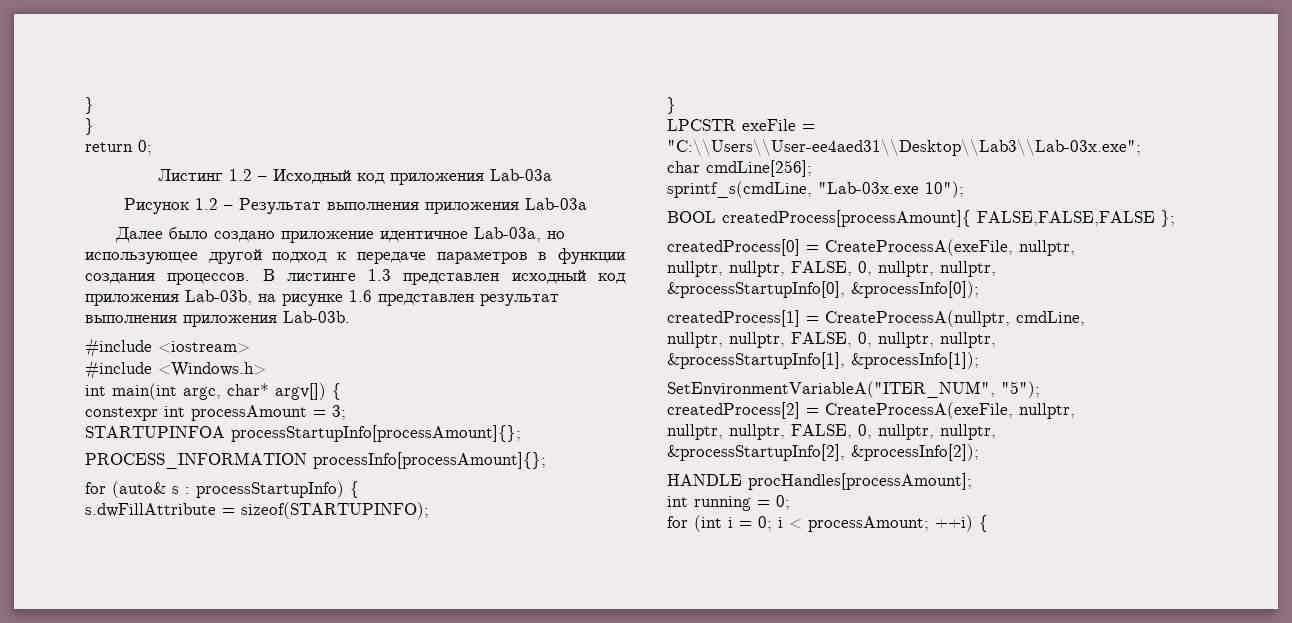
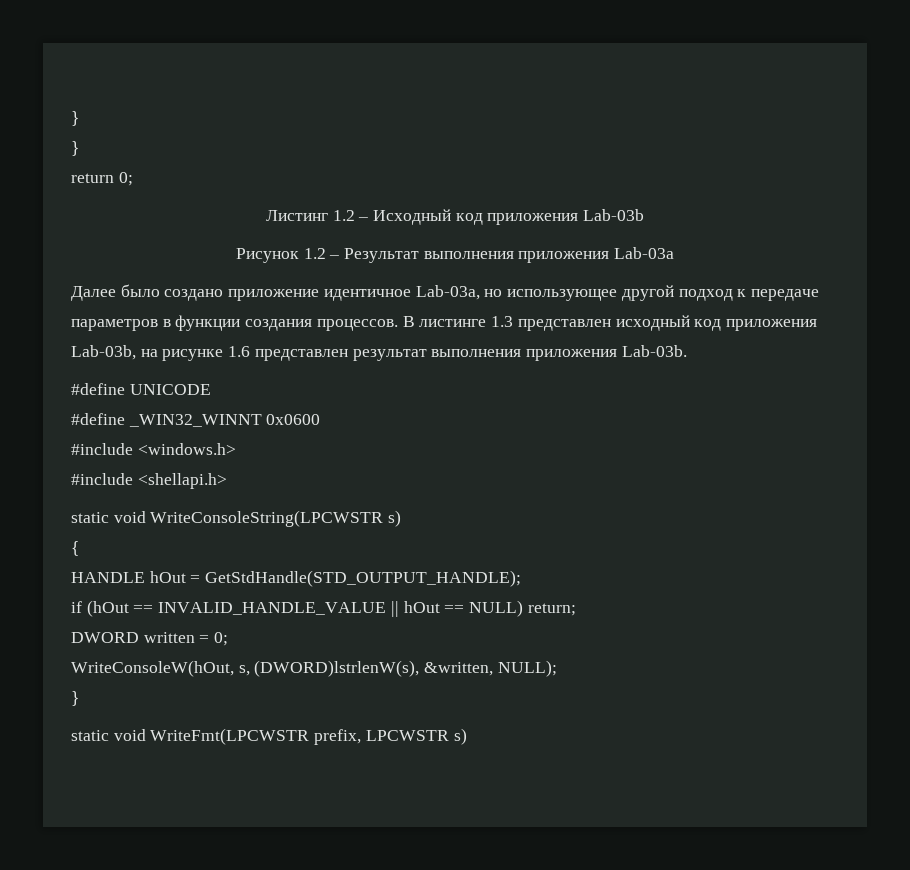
[490,169,552,181] Lab-03a -> [583,209,645,221] Lab-03b
[85,338,250,358] [85,360,266,380] [85,383,341,400] [85,405,346,421] [85,425,521,442] [85,452,546,469] [85,481,359,498] [85,502,429,519] [667,97,676,114] [667,119,815,131] [667,139,1141,157] [667,160,812,177] [667,181,964,198] [667,210,1175,227] [667,239,1075,256] [667,261,996,277] [667,281,979,298] [667,310,1085,327] [667,332,996,348] [667,352,979,369] [667,381,1040,398] [667,402,1075,419] [667,424,996,440] [667,444,979,461] [667,473,972,490] [667,495,790,511] [667,515,988,532] #include <iostream> // #include <Windows.h> // int main(int argc, char* argv[]) { // constexpr int processAmount = 3; // STARTUPINFOA processStartupInfo[processAmount]{}; // PROCESS_INFORMATION processInfo[processAmount]{}; // for (auto& s : processStartupInfo) { // s.dwFillAttribute = sizeof(STARTUPINFO); // } // LPCSTR exeFile = "C:\\Users\\User-ee4aed31\\Desktop\\Lab3\\Lab-03x.exe"; // char cmdLine[256]; // sprintf_s(cmdLine, "Lab-03x.exe 10"); // BOOL createdProcess[processAmount]{ FALSE,FALSE,FALSE }; // createdProcess[0] = CreateProcessA(exeFile, nullptr, // nullptr, nullptr, FALSE, 0, nullptr, nullptr, // &processStartupInfo[0], &processInfo[0]); // createdProcess[1] = CreateProcessA(nullptr, cmdLine, // nullptr, nullptr, FALSE, 0, nullptr, nullptr, // &processStartupInfo[1], &processInfo[1]); // SetEnvironmentVariableA("ITER_NUM", "5"); // createdProcess[2] = CreateProcessA(exeFile, nullptr, // nullptr, nullptr, FALSE, 0, nullptr, nullptr, // &processStartupInfo[2], &processInfo[2]); // HANDLE procHandles[processAmount]; // int running = 0; // for (int i = 0; i < processAmount; ++i) { -> [71,383,211,395] [71,413,321,427] [71,443,236,455] [71,473,227,489] [71,510,402,527] [71,541,79,556] [71,570,522,587] [71,600,576,617] [71,632,229,646] [71,660,557,677] [71,691,79,706] [71,728,467,745] #define UNICODE // #define _WIN32_WINNT 0x0600 // #include <windows.h> // #include <shellapi.h> // static void WriteConsoleString(LPCWSTR s) // { // HANDLE hOut = GetStdHandle(STD_OUTPUT_HANDLE); // if (hOut == INVALID_HANDLE_VALUE || hOut == NULL) return; // DWORD written = 0; // WriteConsoleW(hOut, s, (DWORD)lstrlenW(s), &written, NULL); // } // static void WriteFmt(LPCWSTR prefix, LPCWSTR s)

